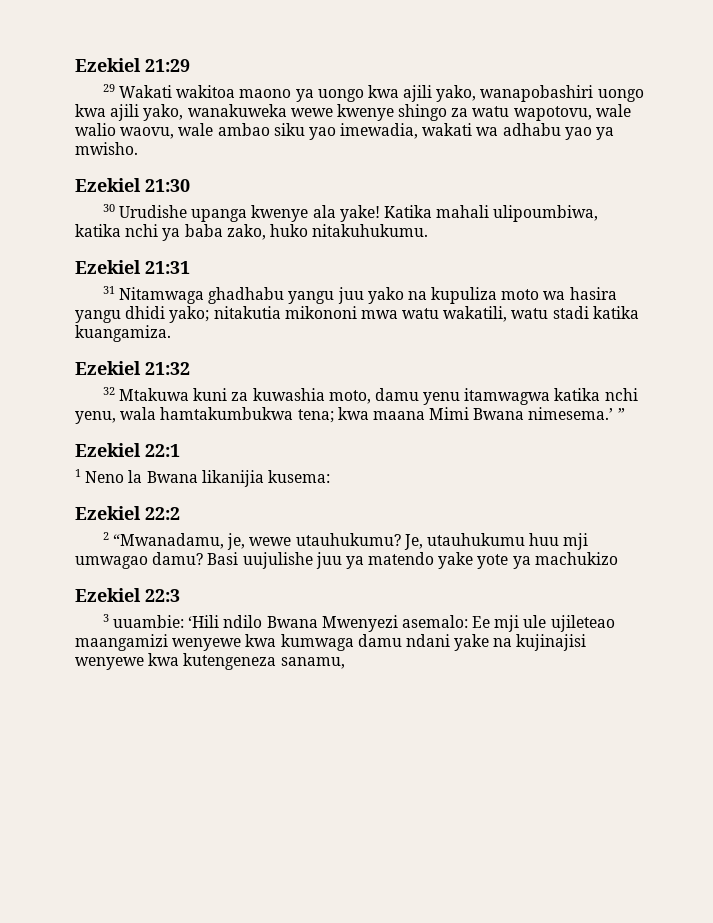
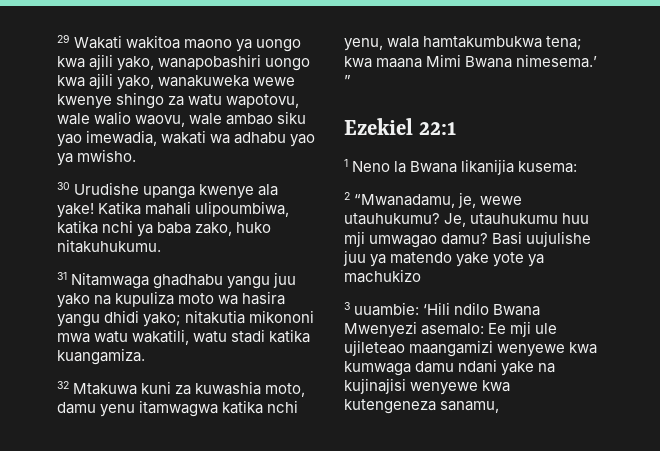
[75,58,190,72] Ezekiel 21:29 // -> (57, 38) none
[75,178,190,192] // Ezekiel 21:30 -> (137, 155) none
[75,260,190,274] // Ezekiel 21:31 -> (161, 246) none
[75,361,190,375] // Ezekiel 21:32 -> (145, 356) none
[75,506,180,520] // Ezekiel 22:2 -> (578, 167) none
[75,588,180,602] // Ezekiel 22:3 -> (421, 276) none

